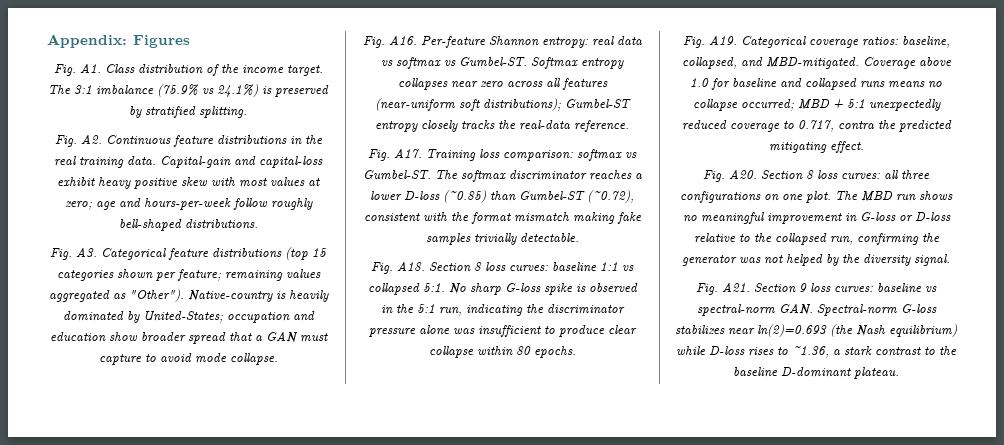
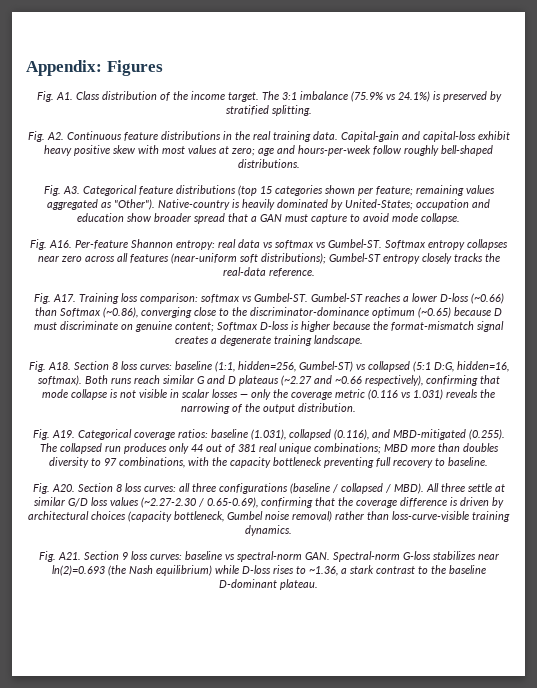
[434,170,587,182] The softmax discriminator -> [310,293,363,302] Gumbel-ST
[443,190,634,203] [363,212,642,224] [425,233,579,245] (~0.85) than Gumbel-ST (~0.72), consistent with the format mismatch making fake samples trivially detectable. -> [470,293,504,304] [35,307,502,318] [34,321,504,332] [174,335,363,346] (~0.66) than Softmax (~0.86), converging close to the discriminator-dominance optimum (~0.65) because D must discriminate on genuine content; Softmax D-loss is higher because the format-mismatch signal creates a degenerate training landscape.
[600,262,634,271] [367,283,638,295] [381,304,625,316] [369,325,637,337] [428,346,576,358] 1:1 vs collapsed 5:1. No sharp G-loss spike is observed in the 5:1 run, indicating the discriminator pressure alone was insufficient to produce clear collapse within 80 epochs. -> [214,361,509,372] [37,375,500,386] [42,389,495,400] [181,403,356,414] (1:1, hidden=256, Gumbel-ST) vs collapsed (5:1 D:G, hidden=16, softmax). Both runs reach similar G and D plateaus (~2.27 and ~0.66 respectively), confirming that mode collapse is not visible in scalar losses — only the coverage metric (0.116 vs 1.031) reveals the narrowing of the output distribution.
[901,36,950,48] [681,57,952,69] [690,78,942,90] [692,97,941,111] [681,120,952,132] [768,141,864,153] baseline, collapsed, and MBD-mitigated. Coverage above 1.0 for baseline and collapsed runs means no collapse occurred; MBD + 5:1 unexpectedly reduced coverage to 0.717, contra the predicted mitigating effect. -> [210,429,505,440] [39,443,499,454] [49,457,488,468] baseline (1.031), collapsed (0.116), and MBD-mitigated (0.255). The collapsed run produces only 44 out of 381 real unique combinations; MBD more than doubles diversity to 97 combinations, with the capacity bottleneck preventing full recovery to baseline.
[764,191,953,203] [682,212,951,224] [693,233,940,245] [682,254,950,266] on one plot. The MBD run shows no meaningful improvement in G-loss or D-loss relative to the collapsed run, confirming the generator was not helped by the diversity signal. -> [289,483,505,494] [34,497,504,508] [28,511,510,522] [245,525,292,536] (baseline / collapsed / MBD). All three settle at similar G/D loss values (~2.27-2.30 / 0.65-0.69), confirming that the coverage difference is driven by architectural choices (capacity bottleneck, Gumbel noise removal) rather than loss-curve-visible training dynamics.

